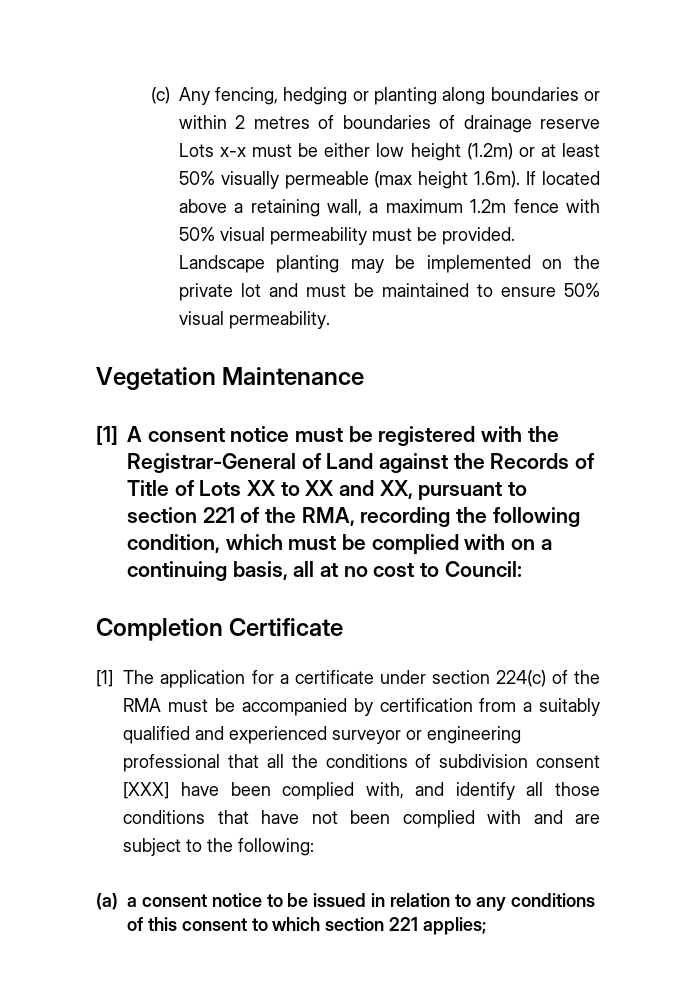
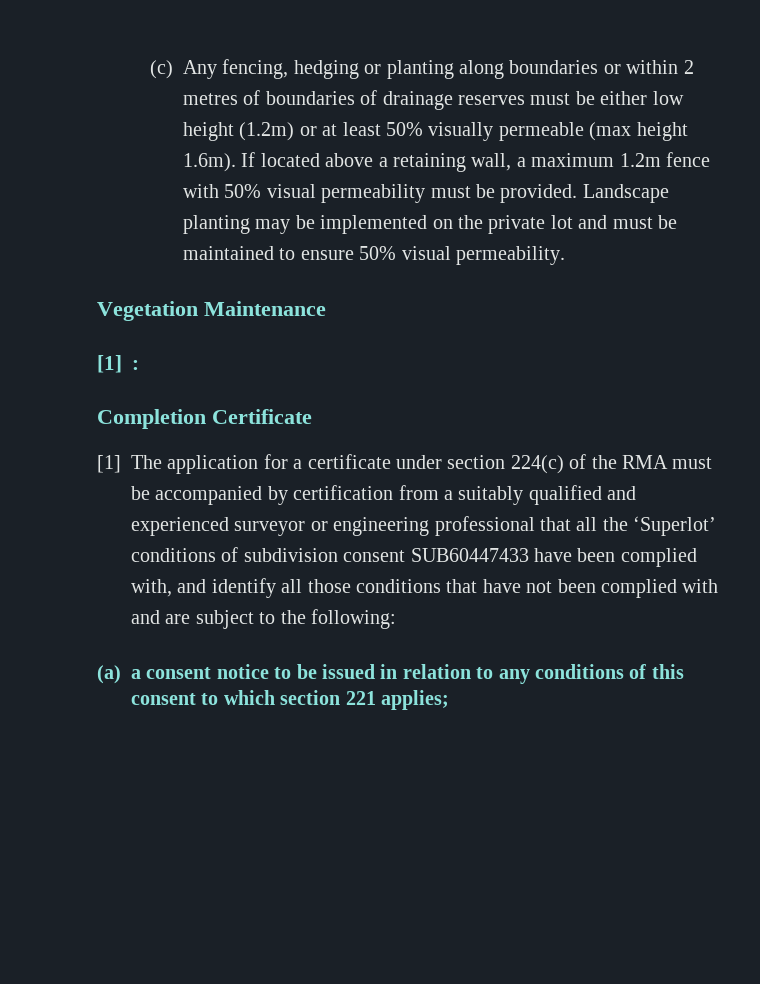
[540,119,600,129] [178,143,246,157] reserve Lots x-x -> [457,95,525,105] reserves
[127,426,559,446] [127,453,595,473] [127,480,528,501] [127,507,580,527] [127,534,552,555] [127,561,522,581] A consent notice must be registered with the Registrar-General of Land against the Records of Title of Lots XX to XX and XX, pursuant to section 221 of the RMA, recording the following condition, which must be complied with on a continuing basis, all at no cost to Council: -> [132,360,139,370] :
(318, 761) none -> [633,516,717,536] ‘Superlot’
[123,782,170,799] [XXX] -> [410,548,529,562] SUB60447433

